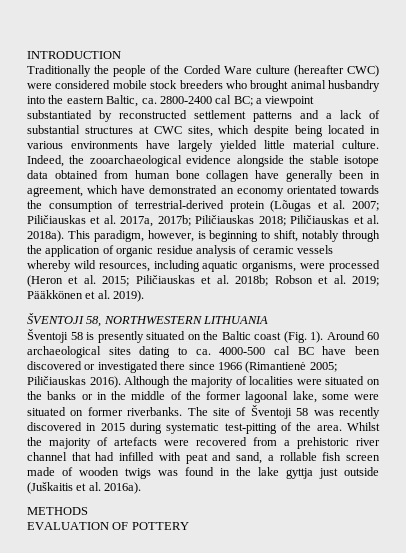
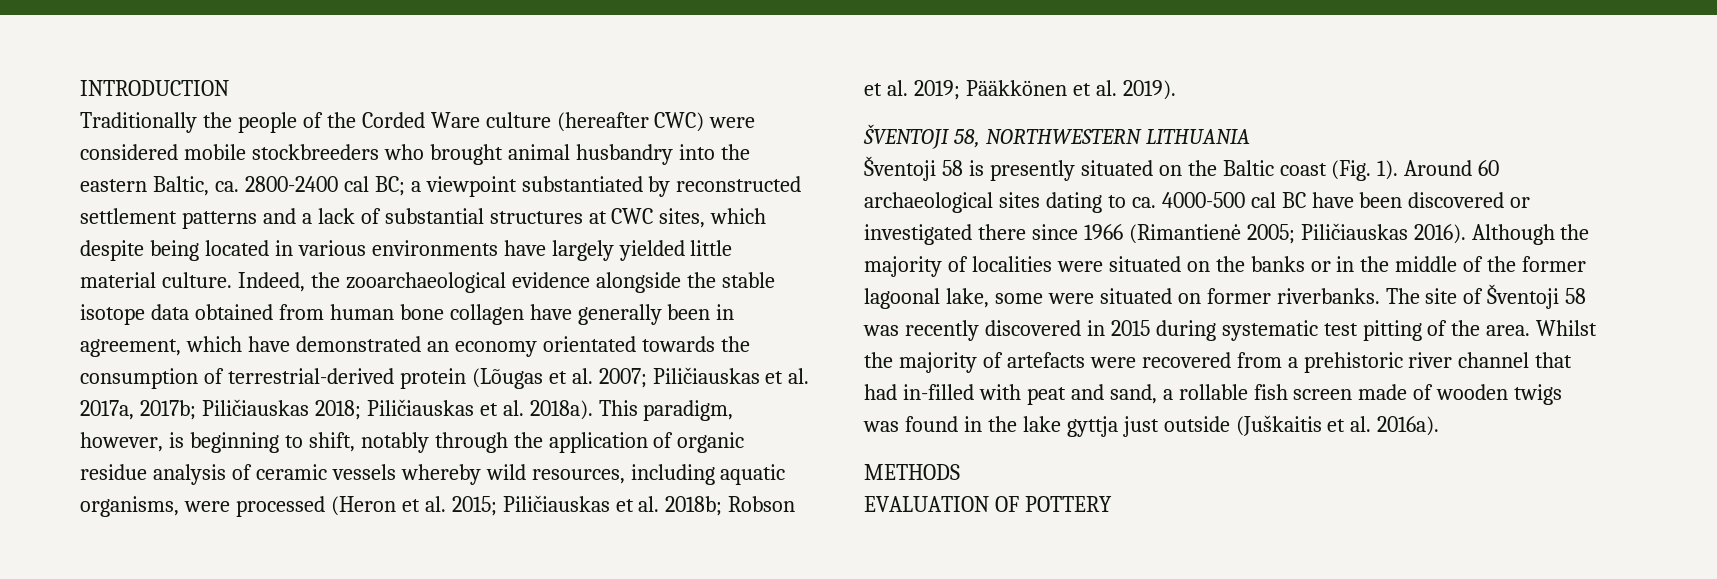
[150,80,223,89] stock breeders -> [251,144,379,160] stockbreeders
[224,423,277,434] test-pitting -> [1323,320,1422,341] test pitting
[119,452,155,461] infilled -> [902,384,974,400] in-filled

